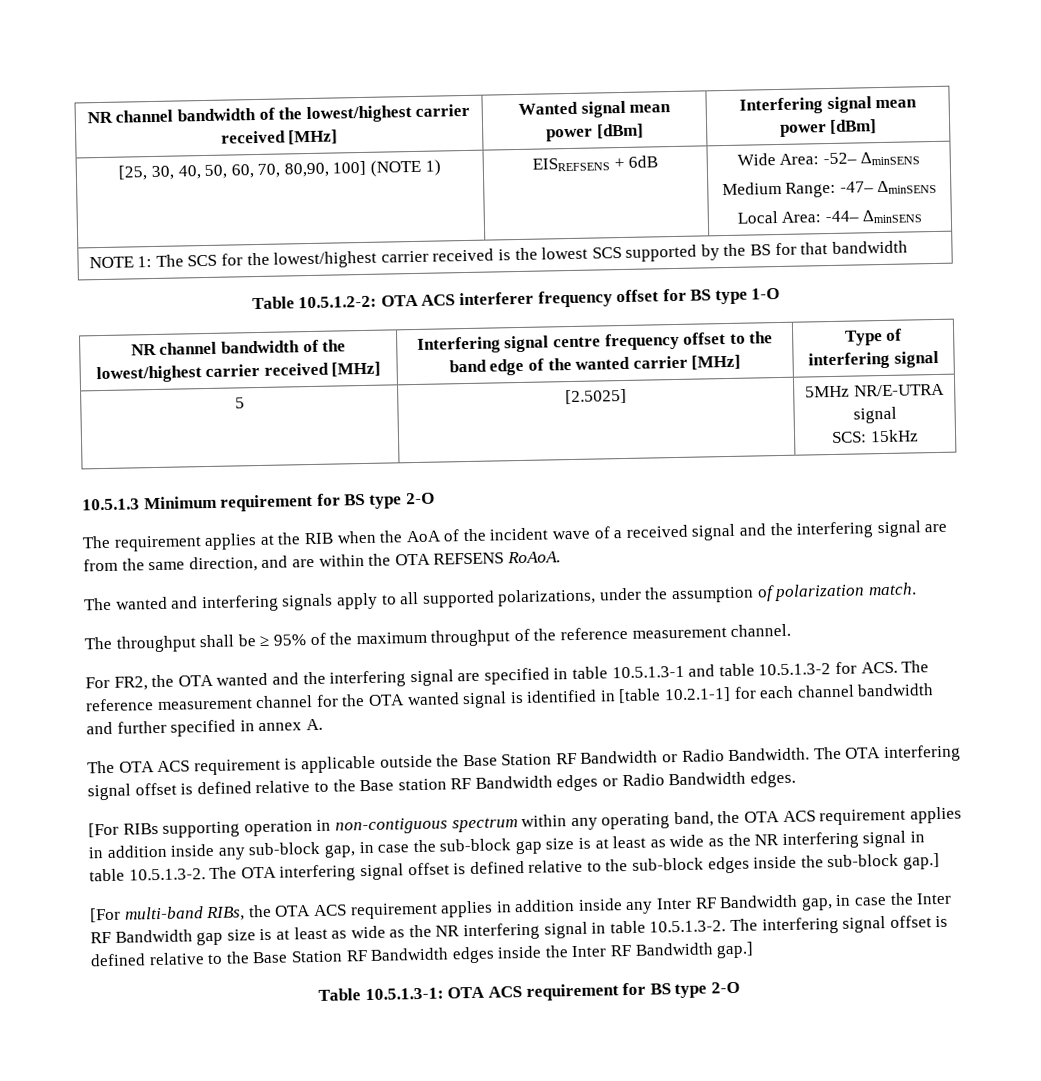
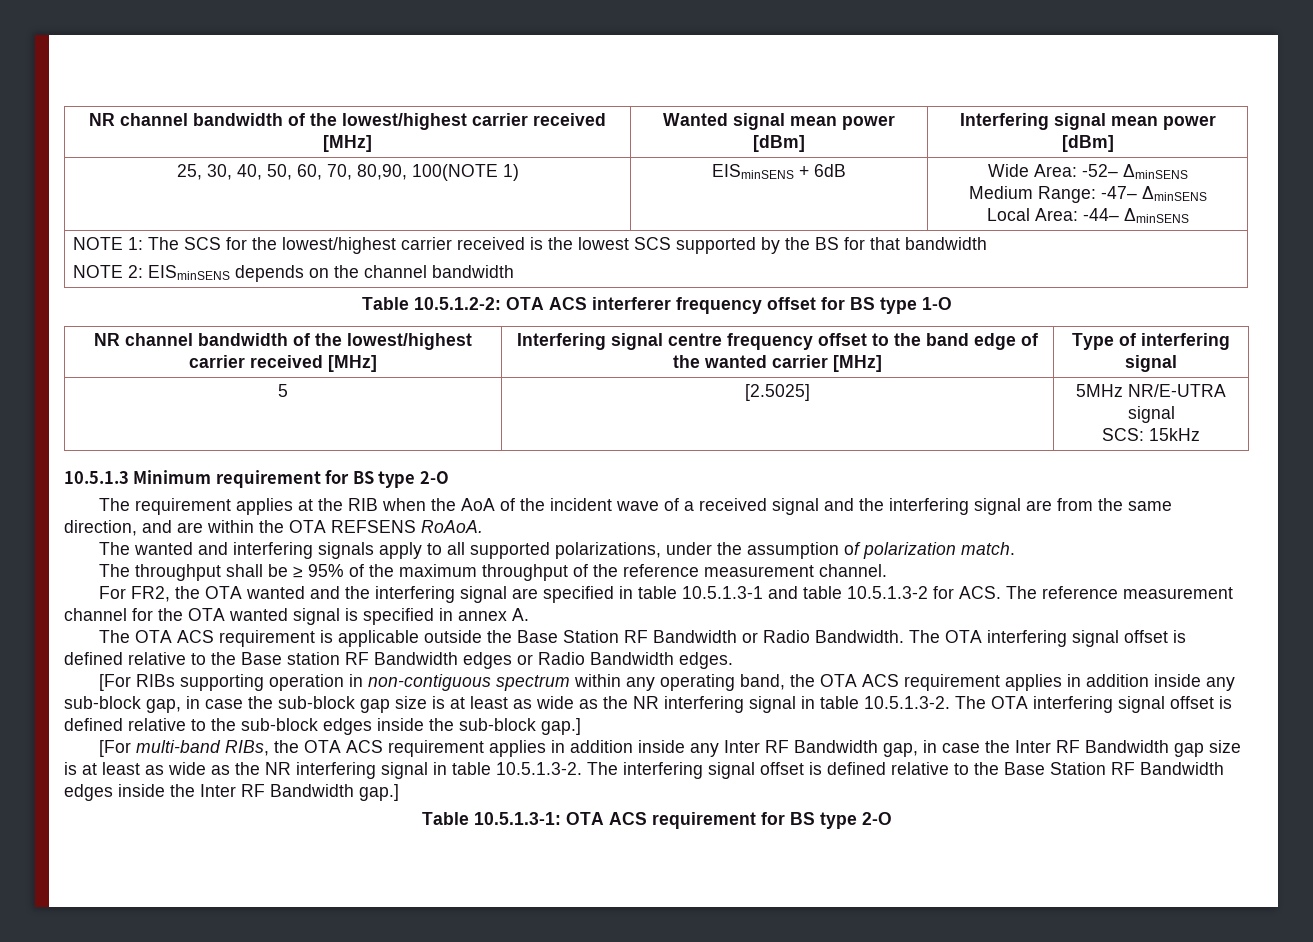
[118,165,149,181] [25, -> [176,164,202,180] 25,
[332,159,422,177] 100] (NOTE -> [411,164,498,181] 100(NOTE
[531,157,610,172] EISREFSENS -> [712,164,794,179] EISminSENS
(908, 247) none -> [72,265,514,282] // NOTE 2: EISminSENS depends on the channel bandwidth
[526,683,935,704] [86,720,167,735] identified in [table 10.2.1-1] for each channel bandwidth and further -> (358, 614) none

